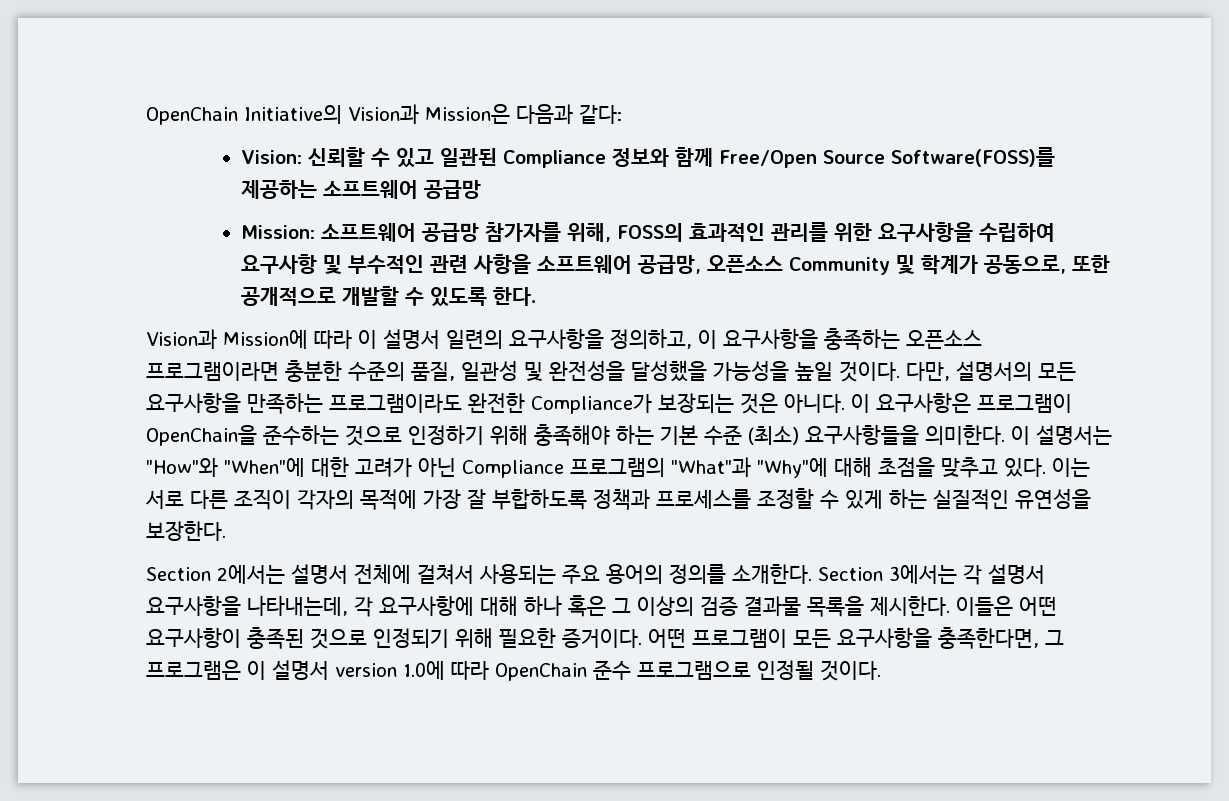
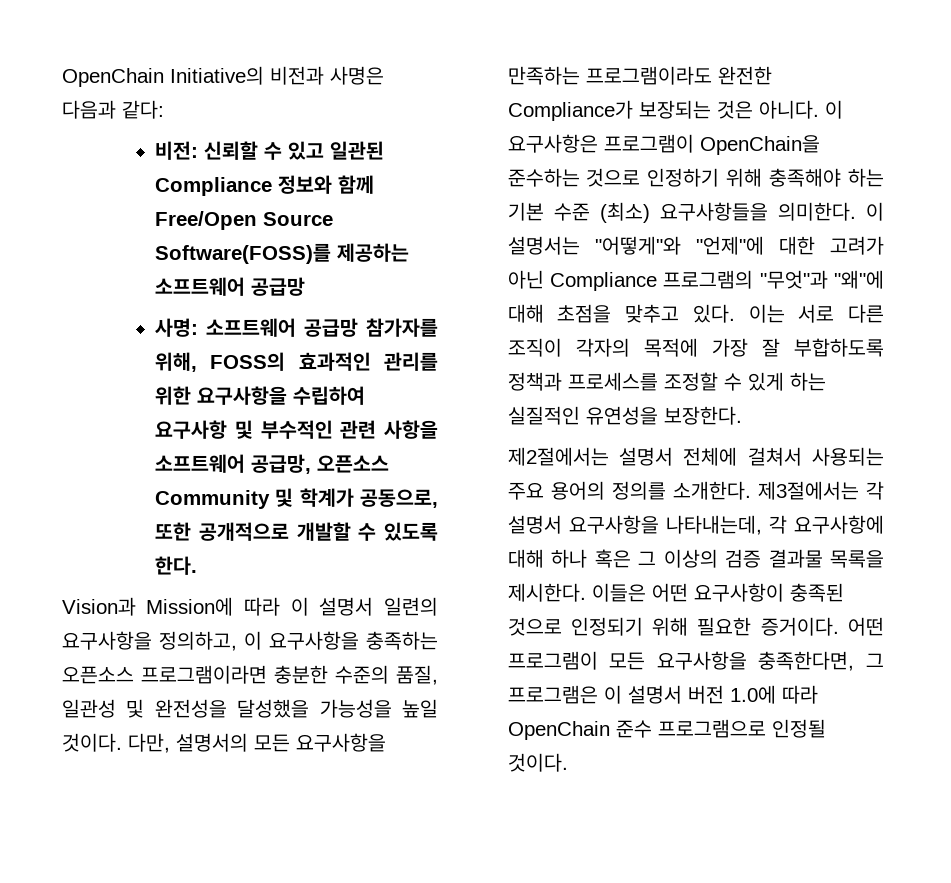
[348,104,511,124] Vision과 Mission은 -> [269,66,384,85] 비전과 사명은
[241,150,303,164] Vision: -> [155,141,199,160] 비전:
[241,225,316,239] Mission: -> [155,318,199,337] 사명:
[146,458,306,477] "How"와 "When"에 -> [594,236,764,255] "어떻게"와 "언제"에
[671,457,829,478] "What"과 "Why"에 -> [759,270,884,289] "무엇"과 "왜"에
[146,565,286,584] Section 2에서는 -> [507,447,609,466] 제2절에서는
[818,565,958,584] Section 3에서는 -> [757,481,859,500] 제3절에서는
[335,663,398,677] version -> [687,685,724,704] 버전

